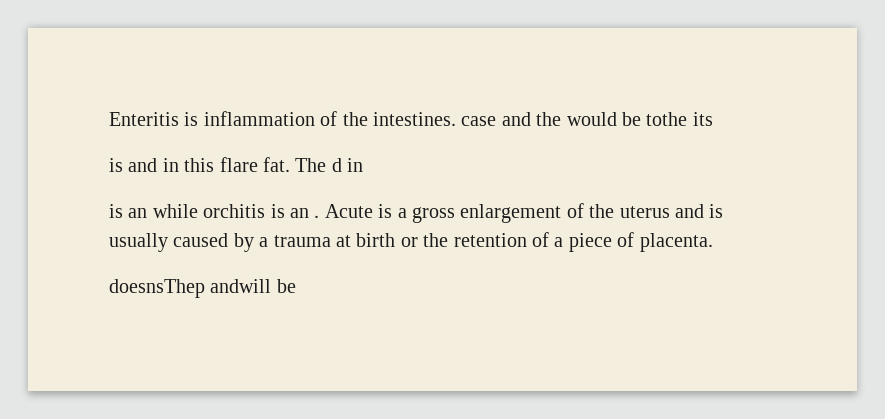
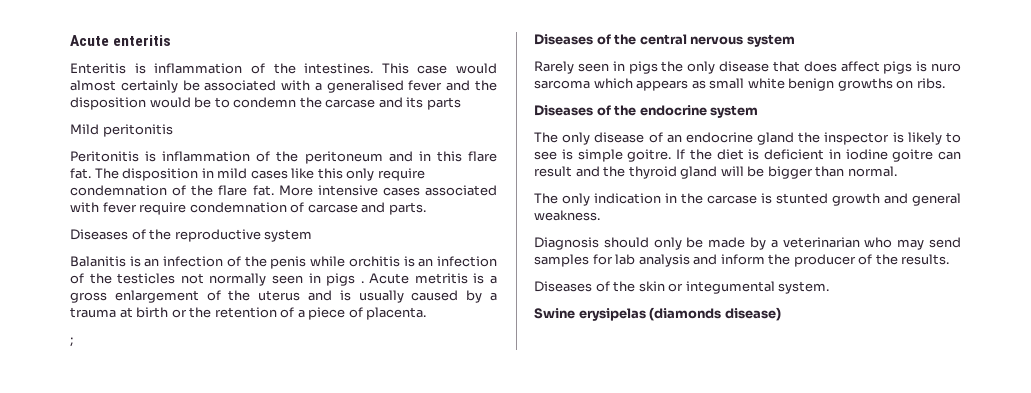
(109, 119) none -> [70,35,172,46] Acute enteritis //
[461,112,562,126] case and the -> [381,63,497,74] [70,80,497,93] [70,97,146,110] This case would almost certainly be associated with a generalised fever and the disposition
[646,112,713,126] [109,158,123,172] tothe its // is -> [214,97,461,110] [70,124,173,137] [70,151,383,164] to condemn the carcase and its parts // Mild peritonitis // Peritonitis is inflammation of the peritoneum
[331,158,364,172] [109,204,309,218] d in // is an while orchitis is an -> [122,168,425,181] [70,185,497,196] [70,202,426,215] [70,229,313,242] [70,256,497,269] [70,273,356,286] disposition in mild cases like this only require condemnation of the flare fat. More intensive cases associated with fever require condemnation of carcase and parts. // Diseases of the reproductive system // Balanitis is an infection of the penis while orchitis is an infection of the testicles not normally seen in pigs
(373, 211) none -> [414,273,468,284] metritis
[109,279,296,298] doesnsThep andwill be -> [70,337,73,347] [534,34,795,47] [534,61,961,74] [534,78,945,91] [534,105,759,118] [534,132,961,145] [534,149,961,162] [534,166,897,179] [534,193,961,206] [534,210,600,221] [534,237,961,250] [534,254,950,267] [534,281,830,294] [534,307,781,321] ; // Diseases of the central nervous system // Rarely seen in pigs the only disease that does affect pigs is nuro sarcoma which appears as small white benign growths on ribs. // Diseases of the endocrine system // The only disease of an endocrine gland the inspector is likely to see is simple goitre. If the diet is deficient in iodine goitre can result and the thyroid gland will be bigger than normal. // The only indication in the carcase is stunted growth and general weakness. // Diagnosis should only be made by a veterinarian who may send samples for lab analysis and inform the producer of the results. // Diseases of the skin or integumental system. // Swine erysipelas (diamonds disease)

